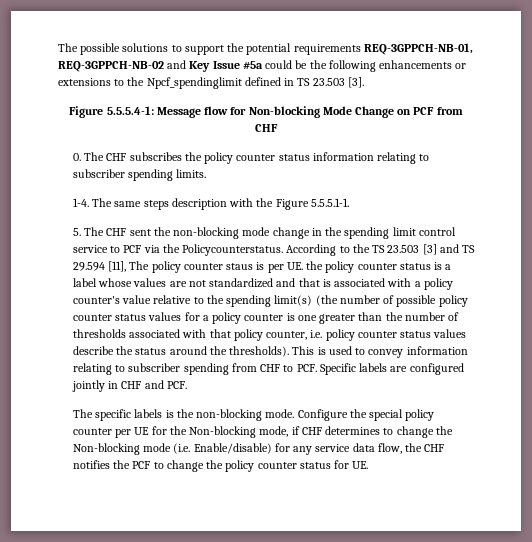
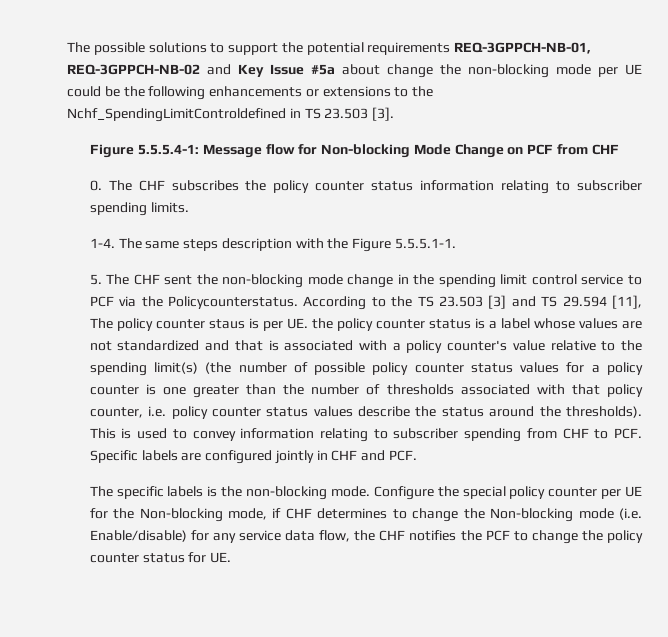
(263, 65) none -> [342,64,642,78] about change the non-blocking mode per UE
[146,77,281,89] Npcf_spendinglimit defined -> [67,108,286,122] Nchf_SpendingLimitControldefined

